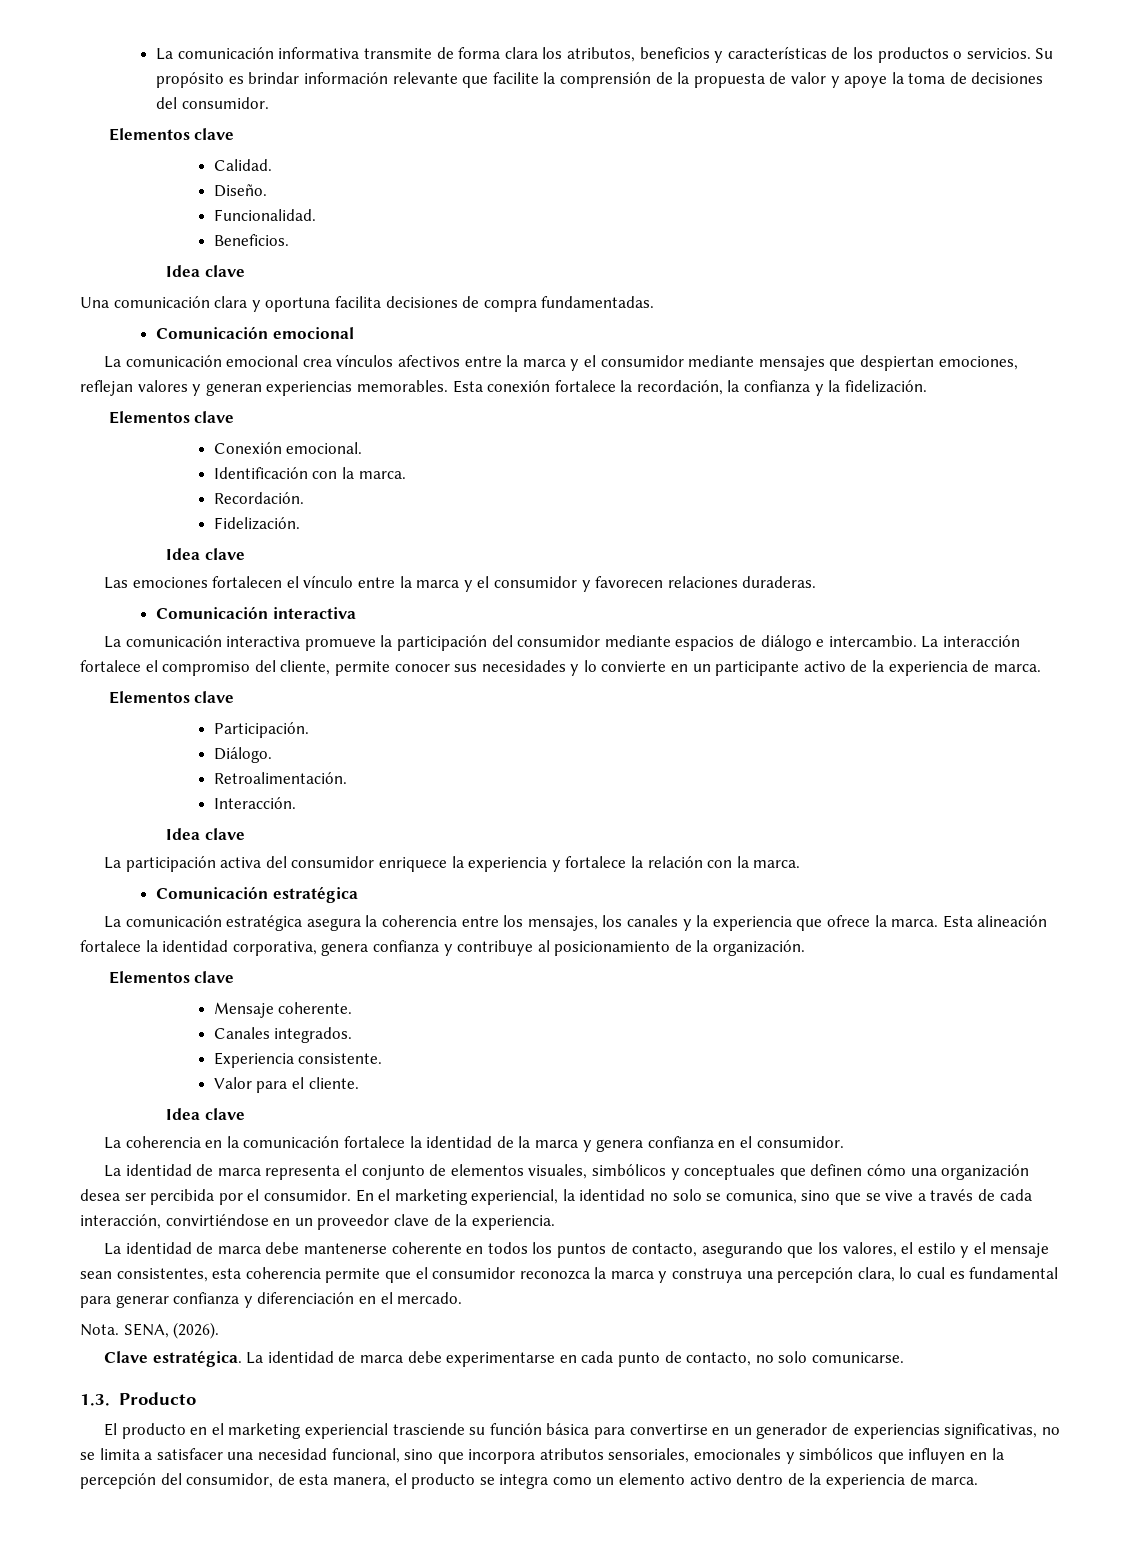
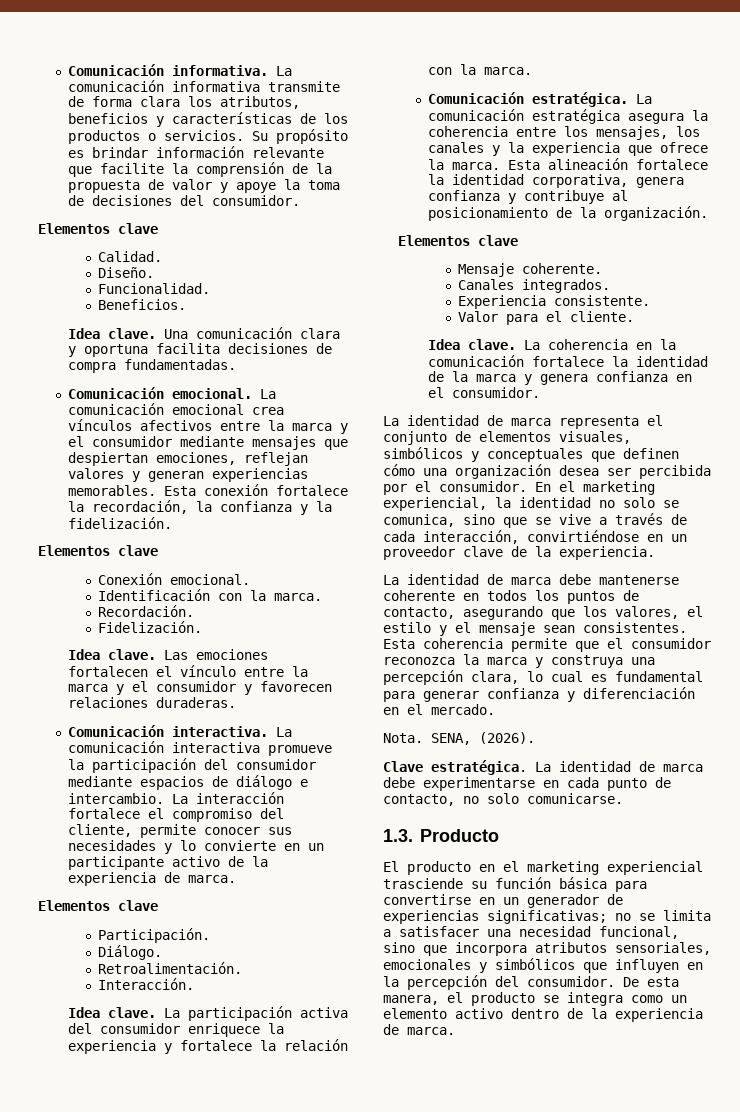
(156, 54) none -> [68,64,269,76] Comunicación informativa.
[204,265,245,277] clave // -> [108,328,157,339] clave.
[272,327,354,339] emocional // -> [172,388,253,399] emocional.
[204,548,245,560] clave // -> [108,649,157,660] clave.
[272,607,356,619] interactiva // -> [172,726,269,737] interactiva.
[204,828,245,840] clave // -> [108,1007,157,1018] clave.
[272,886,358,903] estratégica // -> [532,92,629,107] estratégica.
[204,1108,245,1120] clave // -> [468,339,517,350] clave.
[116,1268,242,1282] consistentes, esta -> [583,622,687,633] [383,639,415,649] consistentes. Esta
[944,1423,1038,1439] significativas, -> [487,910,607,924] significativas;
[186,1473,295,1488] consumidor, de -> [527,976,639,987] consumidor. De

